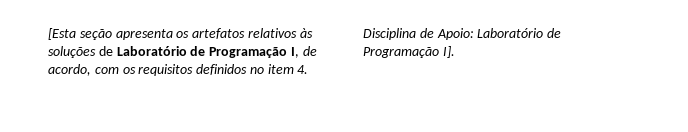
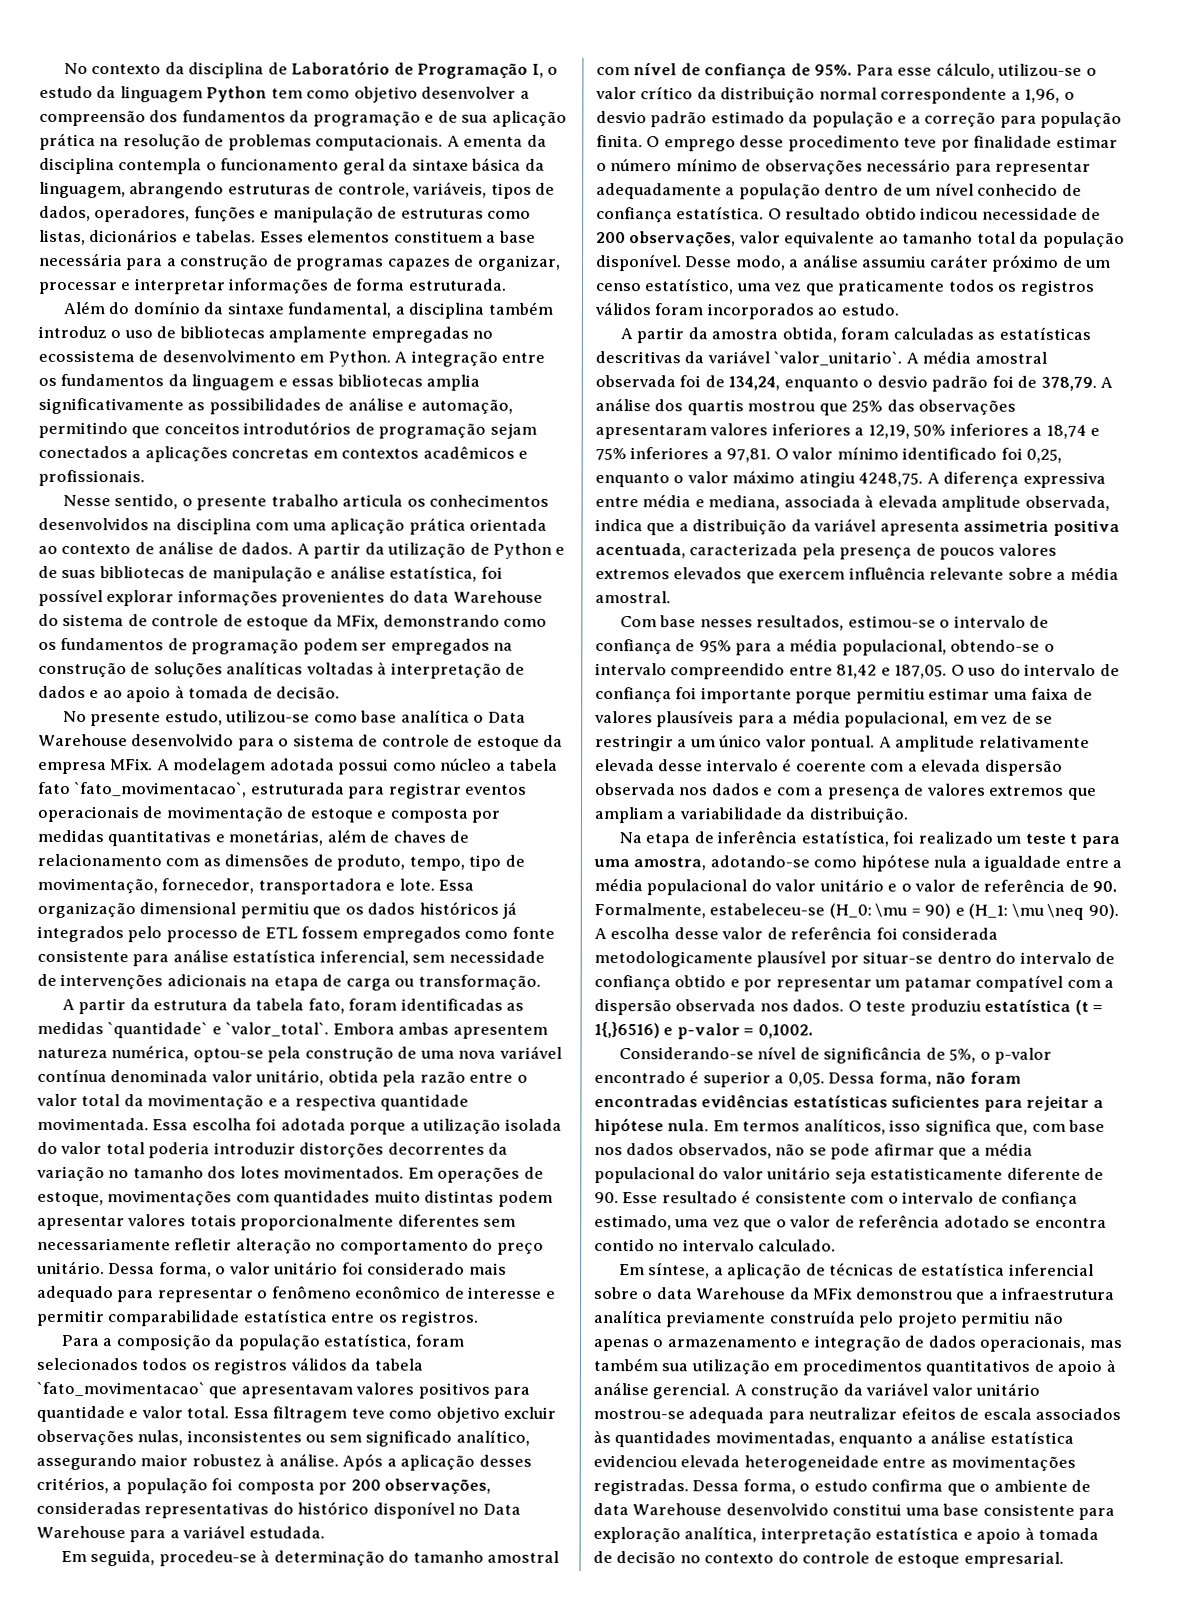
[48,28,313,40] [48,46,96,58] [Esta seção apresenta os artefatos relativos às soluções -> [63,62,265,79] No contexto da disciplina
[302,46,317,56] [48,64,309,76] [363,28,562,40] [363,46,455,58] de acordo, com os requisitos definidos no item 4. Disciplina de Apoio: Laboratório de Programação I]. -> [547,66,559,75] [39,85,530,103] [39,110,567,127] [39,132,547,151] [39,157,545,175] [39,181,556,199] [39,205,532,223] [39,229,536,246] [39,252,561,271] [38,278,507,295] [62,300,553,319] [38,325,494,343] [38,349,546,367] [38,373,481,391] [38,397,513,415] [38,421,537,439] [38,445,529,463] [38,469,145,487] [62,494,550,511] [38,517,548,535] [38,541,566,559] [38,565,503,583] [38,588,543,607] [38,613,548,631] [38,637,514,655] [38,661,526,679] [38,685,341,703] [62,709,526,727] [38,733,564,751] [38,758,559,775] [38,781,528,799] [37,805,501,823] [37,829,470,847] [37,853,525,871] [37,877,475,895] [37,901,518,919] [37,925,555,943] [37,949,545,967] [37,973,541,991] [61,998,525,1015] [37,1021,548,1039] [37,1045,562,1063] [37,1068,528,1087] [36,1093,470,1111] [37,1117,562,1135] [37,1141,509,1159] [36,1165,544,1183] [37,1190,553,1207] [37,1214,517,1231] [37,1237,544,1255] [36,1260,507,1278] [37,1285,556,1303] [37,1309,480,1327] [60,1333,464,1351] [36,1357,423,1375] [36,1381,531,1399] [36,1405,557,1423] [36,1429,530,1447] [36,1453,532,1471] [36,1476,492,1495] [36,1501,521,1519] [36,1525,325,1543] [60,1549,560,1567] [596,62,1097,80] [595,86,1075,104] [596,111,1123,129] [596,135,1118,152] [596,158,1092,176] [596,182,1082,200] [596,206,1102,223] [596,231,1125,249] [596,254,1112,272] [595,278,1095,296] [594,302,899,320] [619,326,1091,344] [595,350,1047,366] [595,375,1114,392] [595,398,1017,416] [595,423,1101,440] [595,446,1063,463] [595,470,1106,488] [595,494,1110,512] [595,518,1120,537] [595,543,1057,560] [595,566,1119,584] [595,591,671,604] [619,615,1050,631] [595,638,1055,656] [595,663,1120,680] [595,687,1093,704] [594,710,1054,728] [595,735,1090,752] [595,758,1063,776] [595,783,1097,800] [594,807,908,824] [618,830,1120,849] [593,854,1123,872] [594,878,1118,896] [594,903,1119,920] [594,926,999,940] [594,950,1116,968] [594,974,1115,992] [594,999,1104,1016] [594,1022,813,1040] [618,1046,1053,1064] [594,1070,1021,1088] [594,1094,1104,1112] [594,1118,1106,1136] [594,1142,1034,1160] [594,1166,1105,1184] [594,1190,1079,1207] [594,1214,1107,1232] [594,1239,837,1252] [618,1262,1094,1280] [594,1287,1116,1304] [594,1310,1064,1328] [593,1335,1122,1352] [593,1358,1116,1376] [593,1382,1041,1400] [593,1407,1122,1424] [593,1430,1074,1448] [593,1455,1077,1472] [593,1479,1092,1496] [593,1503,1116,1521] [593,1526,1100,1544] [593,1551,1064,1568] o estudo da linguagem Python tem como objetivo desenvolver a compreensão dos fundamentos da programação e de sua aplicação prática na resolução de problemas computacionais. A ementa da disciplina contempla o funcionamento geral da sintaxe básica da linguagem, abrangendo estruturas de controle, variáveis, tipos de dados, operadores, funções e manipulação de estruturas como listas, dicionários e tabelas. Esses elementos constituem a base necessária para a construção de programas capazes de organizar, processar e interpretar informações de forma estruturada. // Além do domínio da sintaxe fundamental, a disciplina também introduz o uso de bibliotecas amplamente empregadas no ecossistema de desenvolvimento em Python. A integração entre os fundamentos da linguagem e essas bibliotecas amplia significativamente as possibilidades de análise e automação, permitindo que conceitos introdutórios de programação sejam conectados a aplicações concretas em contextos acadêmicos e profissionais. // Nesse sentido, o presente trabalho articula os conhecimentos desenvolvidos na disciplina com uma aplicação prática orientada ao contexto de análise de dados. A partir da utilização de Python e de suas bibliotecas de manipulação e análise estatística, foi possível explorar informações provenientes do data Warehouse do sistema de controle de estoque da MFix, demonstrando como os fundamentos de programação podem ser empregados na construção de soluções analíticas voltadas à interpretação de dados e ao apoio à tomada de decisão. // No presente estudo, utilizou-se como base analítica o Data Warehouse desenvolvido para o sistema de controle de estoque da empresa MFix. A modelagem adotada possui como núcleo a tabela fato `fato_movimentacao`, estruturada para registrar eventos operacionais de movimentação de estoque e composta por medidas quantitativas e monetárias, além de chaves de relacionamento com as dimensões de produto, tempo, tipo de movimentação, fornecedor, transportadora e lote. Essa organização dimensional permitiu que os dados históricos já integrados pelo processo de ETL fossem empregados como fonte consistente para análise estatística inferencial, sem necessidade de intervenções adicionais na etapa de carga ou transformação. // A partir da estrutura da tabela fato, foram identificadas as medidas `quantidade` e `valor_total`. Embora ambas apresentem natureza numérica, optou-se pela construção de uma nova variável contínua denominada valor unitário, obtida pela razão entre o valor total da movimentação e a respectiva quantidade movimentada. Essa escolha foi adotada porque a utilização isolada do valor total poderia introduzir distorções decorrentes da variação no tamanho dos lotes movimentados. Em operações de estoque, movimentações com quantidades muito distintas podem apresentar valores totais proporcionalmente diferentes sem necessariamente refletir alteração no comportamento do preço unitário. Dessa forma, o valor unitário foi considerado mais adequado para representar o fenômeno econômico de interesse e permitir comparabilidade estatística entre os registros. // Para a composição da população estatística, foram selecionados todos os registros válidos da tabela `fato_movimentacao` que apresentavam valores positivos para quantidade e valor total. Essa filtragem teve como objetivo excluir observações nulas, inconsistentes ou sem significado analítico, assegurando maior robustez à análise. Após a aplicação desses critérios, a população foi composta por 200 observações, consideradas representativas do histórico disponível no Data Warehouse para a variável estudada. // Em seguida, procedeu-se à determinação do tamanho amostral com nível de confiança de 95%. Para esse cálculo, utilizou-se o valor crítico da distribuição normal correspondente a 1,96, o desvio padrão estimado da população e a correção para população finita. O emprego desse procedimento teve por finalidade estimar o número mínimo de observações necessário para representar adequadamente a população dentro de um nível conhecido de confiança estatística. O resultado obtido indicou necessidade de 200 observações, valor equivalente ao tamanho total da população disponível. Desse modo, a análise assumiu caráter próximo de um censo estatístico, uma vez que praticamente todos os registros válidos foram incorporados ao estudo. // A partir da amostra obtida, foram calculadas as estatísticas descritivas da variável `valor_unitario`. A média amostral observada foi de 134,24, enquanto o desvio padrão foi de 378,79. A análise dos quartis mostrou que 25% das observações apresentaram valores inferiores a 12,19, 50% inferiores a 18,74 e 75% inferiores a 97,81. O valor mínimo identificado foi 0,25, enquanto o valor máximo atingiu 4248,75. A diferença expressiva entre média e mediana, associada à elevada amplitude observada, indica que a distribuição da variável apresenta assimetria positiva acentuada, caracterizada pela presença de poucos valores extremos elevados que exercem influência relevante sobre a média amostral. // Com base nesses resultados, estimou-se o intervalo de confiança de 95% para a média populacional, obtendo-se o intervalo compreendido entre 81,42 e 187,05. O uso do intervalo de confiança foi importante porque permitiu estimar uma faixa de valores plausíveis para a média populacional, em vez de se restringir a um único valor pontual. A amplitude relativamente elevada desse intervalo é coerente com a elevada dispersão observada nos dados e com a presença de valores extremos que ampliam a variabilidade da distribuição. // Na etapa de inferência estatística, foi realizado um teste t para uma amostra, adotando-se como hipótese nula a igualdade entre a média populacional do valor unitário e o valor de referência de 90. Formalmente, estabeleceu-se (H_0: \mu = 90) e (H_1: \mu \neq 90). A escolha desse valor de referência foi considerada metodologicamente plausível por situar-se dentro do intervalo de confiança obtido e por representar um patamar compatível com a dispersão observada nos dados. O teste produziu estatística (t = 1{,}6516) e p-valor = 0,1002. // Considerando-se nível de significância de 5%, o p-valor encontrado é superior a 0,05. Dessa forma, não foram encontradas evidências estatísticas suficientes para rejeitar a hipótese nula. Em termos analíticos, isso significa que, com base nos dados observados, não se pode afirmar que a média populacional do valor unitário seja estatisticamente diferente de 90. Esse resultado é consistente com o intervalo de confiança estimado, uma vez que o valor de referência adotado se encontra contido no intervalo calculado. // Em síntese, a aplicação de técnicas de estatística inferencial sobre o data Warehouse da MFix demonstrou que a infraestrutura analítica previamente construída pelo projeto permitiu não apenas o armazenamento e integração de dados operacionais, mas também sua utilização em procedimentos quantitativos de apoio à análise gerencial. A construção da variável valor unitário mostrou-se adequada para neutralizar efeitos de escala associados às quantidades movimentadas, enquanto a análise estatística evidenciou elevada heterogeneidade entre as movimentações registradas. Dessa forma, o estudo confirma que o ambiente de data Warehouse desenvolvido constitui uma base consistente para exploração analítica, interpretação estatística e apoio à tomada de decisão no contexto do controle de estoque empresarial.

